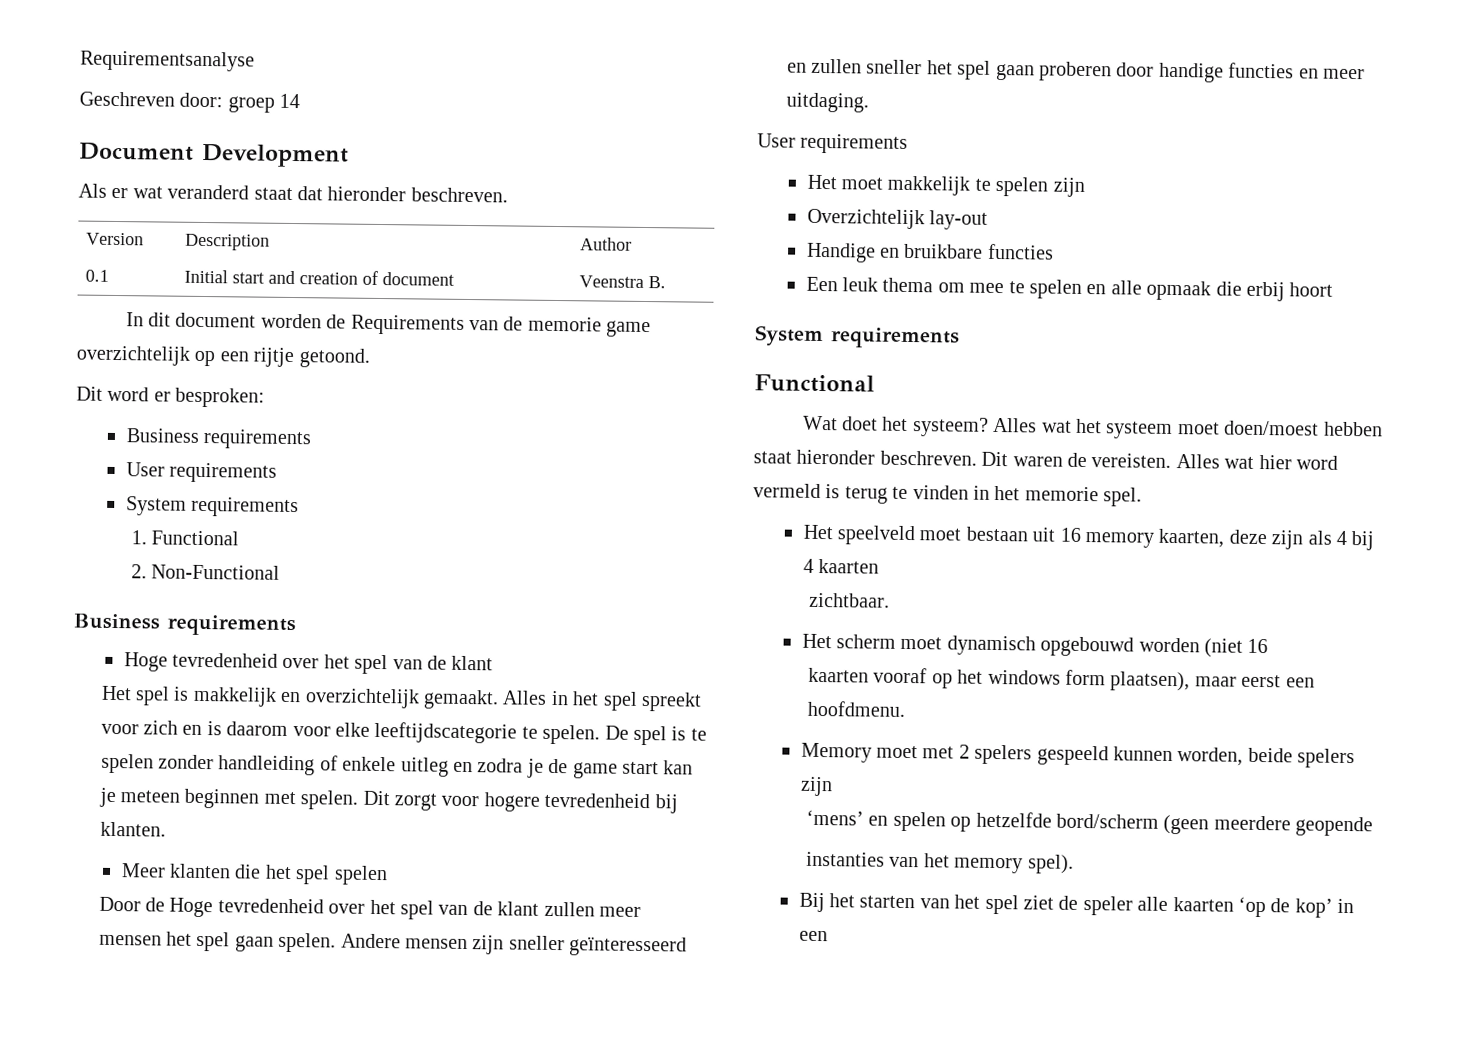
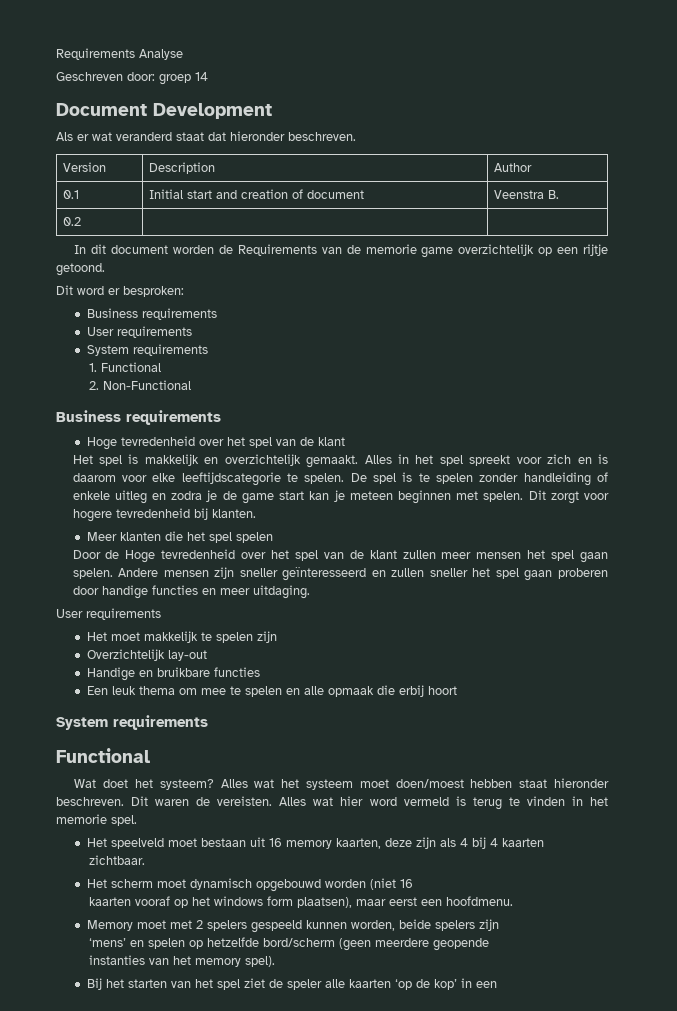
[80,50,255,72] Requirementsanalyse -> [56,48,183,60] Requirements Analyse
(667, 282) none -> [63,217,82,226] // 0.2 | |

